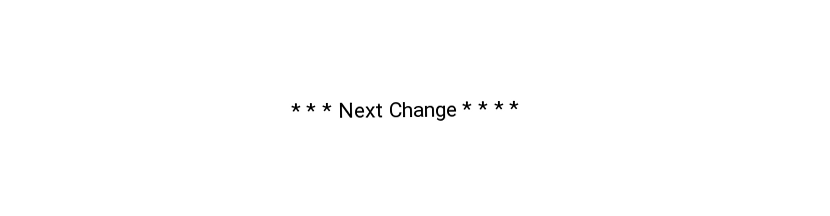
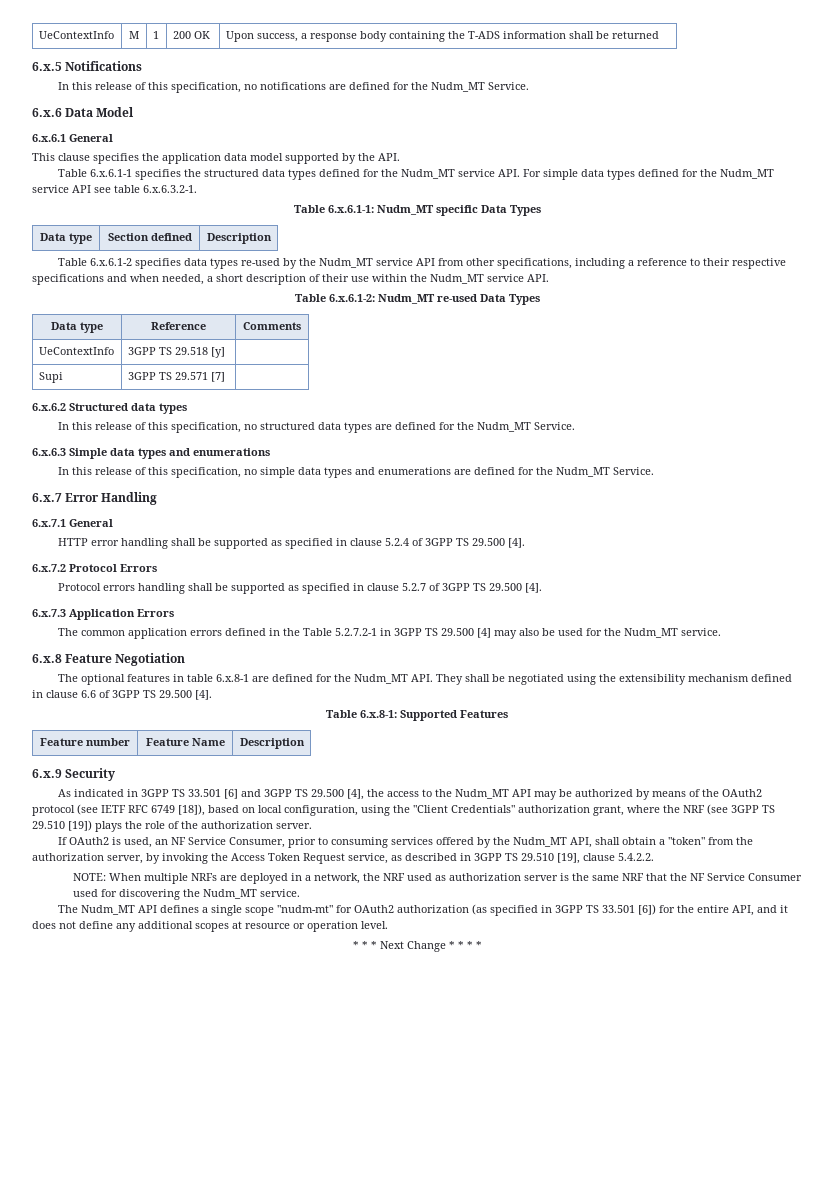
(289, 111) none -> [38,31,114,39] [129,31,139,39] [152,31,159,39] [172,31,210,39] [225,31,659,42] [32,61,143,71] [58,82,530,93] [32,107,135,117] [32,134,113,142] [32,153,400,164] [58,169,775,180] [32,185,197,193] [293,205,541,216] [40,233,92,244] [107,233,192,241] [206,233,272,244] [58,258,787,269] [32,274,549,285] [294,294,540,305] [51,322,103,333] [151,322,206,330] [243,322,301,330] [38,347,114,355] [127,347,225,358] [38,372,63,383] [127,372,225,382] [32,403,187,414] [58,422,576,433] [32,448,270,459] [58,467,655,478] [32,492,158,505] [32,519,113,527] [58,538,526,549] [32,564,157,572] [58,583,543,594] [32,609,174,620] [58,628,722,639] [32,653,186,666] [58,674,793,685] [32,690,212,700] [326,710,508,721] [40,738,130,746] [145,738,225,746] [239,738,305,749] [32,768,116,781] [58,789,763,800] [32,804,775,816] [32,820,312,832] [58,837,754,848] [32,853,654,864] [72,873,802,884] [72,889,300,900] [58,904,789,916] [32,921,388,932] UeContextInfo | M | 1 | 200 OK | Upon success, a response body containing the T-ADS information shall be returned // 6.x.5 Notifications // In this release of this specification, no notifications are defined for the Nudm_MT Service. // 6.x.6 Data Model // 6.x.6.1 General // This clause specifies the application data model supported by the API. // Table 6.x.6.1-1 specifies the structured data types defined for the Nudm_MT service API. For simple data types defined for the Nudm_MT service API see table 6.x.6.3.2-1. // Table 6.x.6.1-1: Nudm_MT specific Data Types // Data type | Section defined | Description // Table 6.x.6.1-2 specifies data types re-used by the Nudm_MT service API from other specifications, including a reference to their respective specifications and when needed, a short description of their use within the Nudm_MT service API. // Table 6.x.6.1-2: Nudm_MT re-used Data Types // Data type | Reference | Comments // UeContextInfo | 3GPP TS 29.518 [y] | // Supi | 3GPP TS 29.571 [7] | // 6.x.6.2 Structured data types // In this release of this specification, no structured data types are defined for the Nudm_MT Service. // 6.x.6.3 Simple data types and enumerations // In this release of this specification, no simple data types and enumerations are defined for the Nudm_MT Service. // 6.x.7 Error Handling // 6.x.7.1 General // HTTP error handling shall be supported as specified in clause 5.2.4 of 3GPP TS 29.500 [4]. // 6.x.7.2 Protocol Errors // Protocol errors handling shall be supported as specified in clause 5.2.7 of 3GPP TS 29.500 [4]. // 6.x.7.3 Application Errors // The common application errors defined in the Table 5.2.7.2-1 in 3GPP TS 29.500 [4] may also be used for the Nudm_MT service. // 6.x.8 Feature Negotiation // The optional features in table 6.x.8-1 are defined for the Nudm_MT API. They shall be negotiated using the extensibility mechanism defined in clause 6.6 of 3GPP TS 29.500 [4]. // Table 6.x.8-1: Supported Features // Feature number | Feature Name | Description // 6.x.9 Security // As indicated in 3GPP TS 33.501 [6] and 3GPP TS 29.500 [4], the access to the Nudm_MT API may be authorized by means of the OAuth2 protocol (see IETF RFC 6749 [18]), based on local configuration, using the "Client Credentials" authorization grant, where the NRF (see 3GPP TS 29.510 [19]) plays the role of the authorization server. // If OAuth2 is used, an NF Service Consumer, prior to consuming services offered by the Nudm_MT API, shall obtain a "token" from the authorization server, by invoking the Access Token Request service, as described in 3GPP TS 29.510 [19], clause 5.4.2.2. // NOTE: When multiple NRFs are deployed in a network, the NRF used as authorization server is the same NRF that the NF Service Consumer used for discovering the Nudm_MT service. // The Nudm_MT API defines a single scope "nudm-mt" for OAuth2 authorization (as specified in 3GPP TS 33.501 [6]) for the entire API, and it does not define any additional scopes at resource or operation level. //

